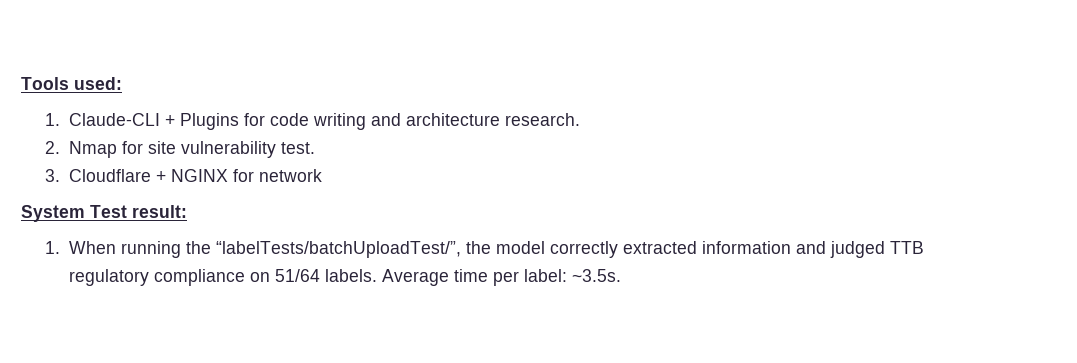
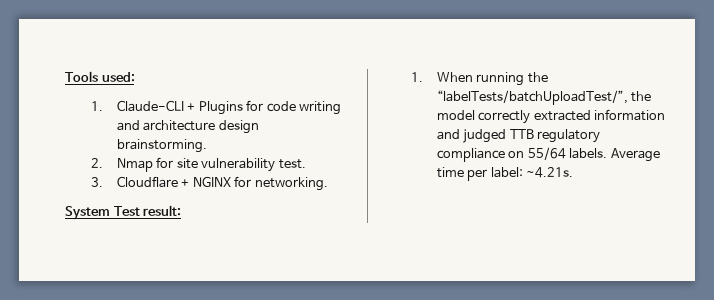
[504,113,580,126] research. -> [218,120,259,134] [116,139,207,153] design brainstorming.
[258,169,322,182] network -> [254,177,328,191] networking.
[274,269,320,282] 51/64 -> [527,147,566,160] 55/64
[571,269,621,282] ~3.5s. -> [526,167,574,178] ~4.21s.

